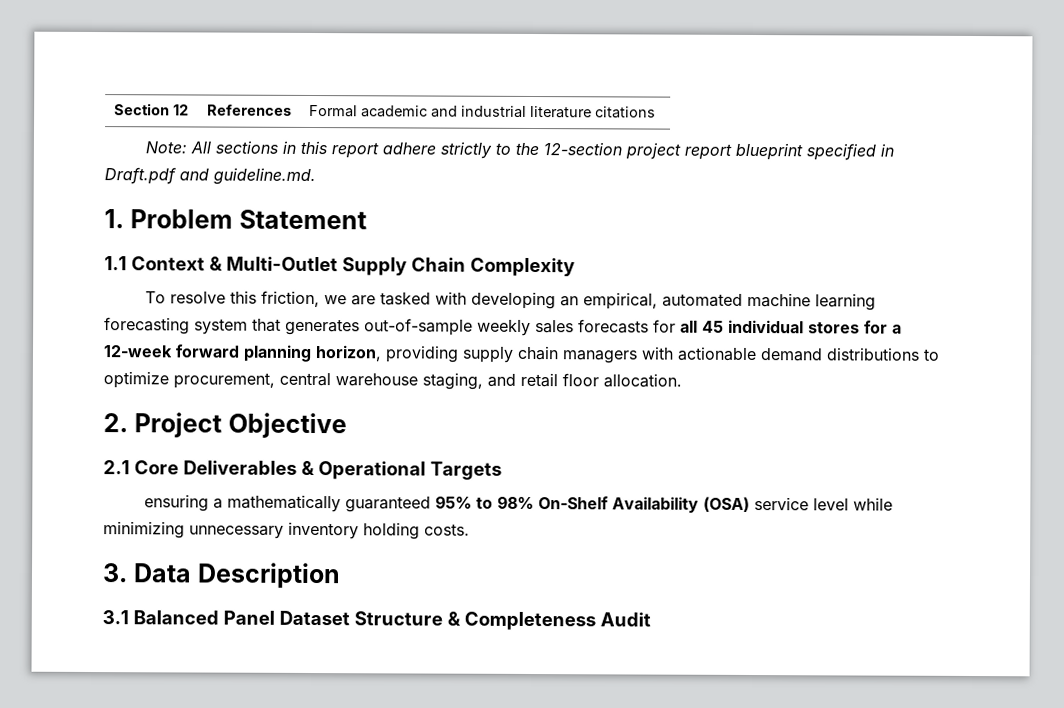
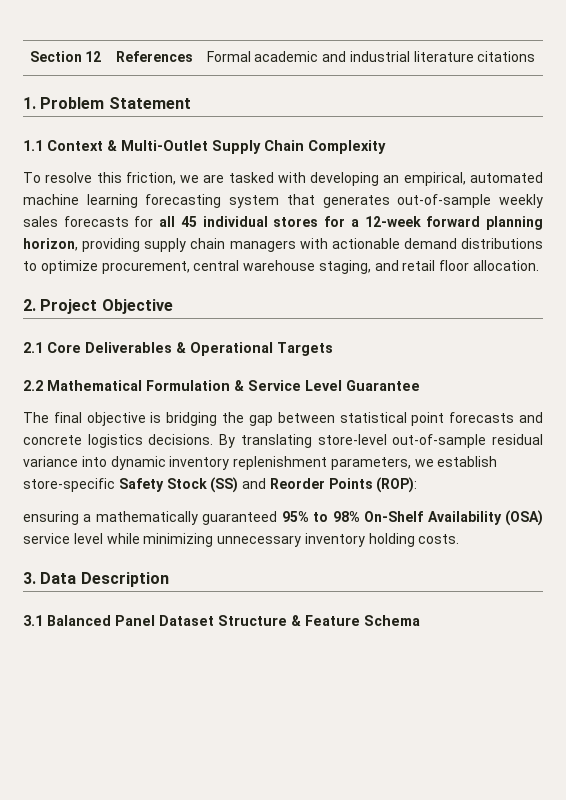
[144,140,894,161] [104,167,316,186] // Note: All sections in this report adhere strictly to the 12-section project report blueprint specified in Draft.pdf and guideline.md. -> (536, 56) none
(502, 470) none -> [23,380,420,391] [23,412,543,426] [23,434,543,448] [23,456,498,470] [23,477,418,493] // 2.2 Mathematical Formulation & Service Level Guarantee // The final objective is bridging the gap between statistical point forecasts and concrete logistics decisions. By translating store-level out-of-sample residual variance into dynamic inventory replenishment parameters, we establish store-specific Safety Stock (SS) and Reorder Points (ROP):
[463,611,651,631] Completeness Audit -> [305,615,420,626] Feature Schema

